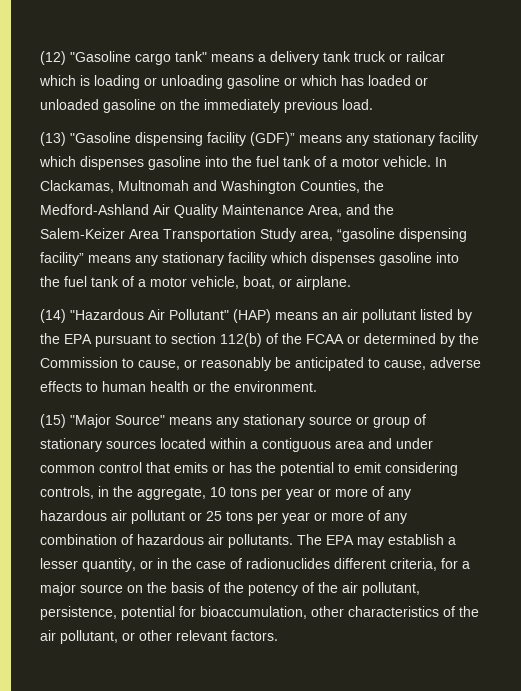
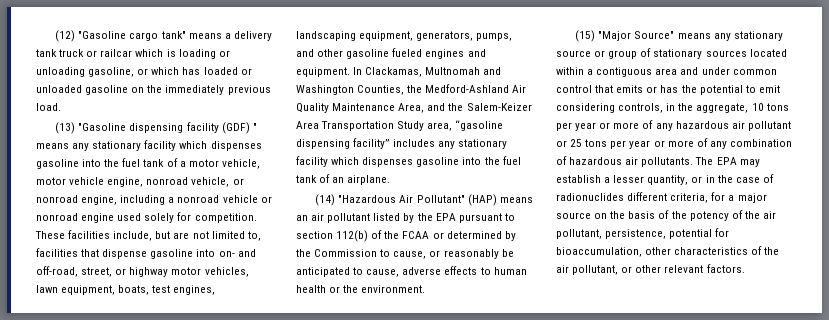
[227,75,280,89] gasoline -> [88,67,135,77] gasoline,
[250,132,295,146] (GDF)” -> [221,122,257,134] (GDF) "
[383,156,431,167] vehicle. -> [221,159,260,169] [36,177,244,187] [36,195,272,205] [36,212,257,223] [35,230,261,241] [36,248,256,259] [36,266,249,277] [36,285,216,295] [296,31,513,41] [296,48,486,59] [296,67,350,77] vehicle, motor vehicle engine, nonroad vehicle, or nonroad engine, including a nonroad vehicle or nonroad engine used solely for competition. These facilities include, but are not limited to, facilities that dispense gasoline into on- and off-road, street, or highway motor vehicles, lawn equipment, boats, test engines, landscaping equipment, generators, pumps, and other gasoline fueled engines and equipment.
[88,255,131,263] means -> [393,139,436,147] includes
[138,276,292,289] a motor vehicle, boat, or -> [332,177,345,183] an

